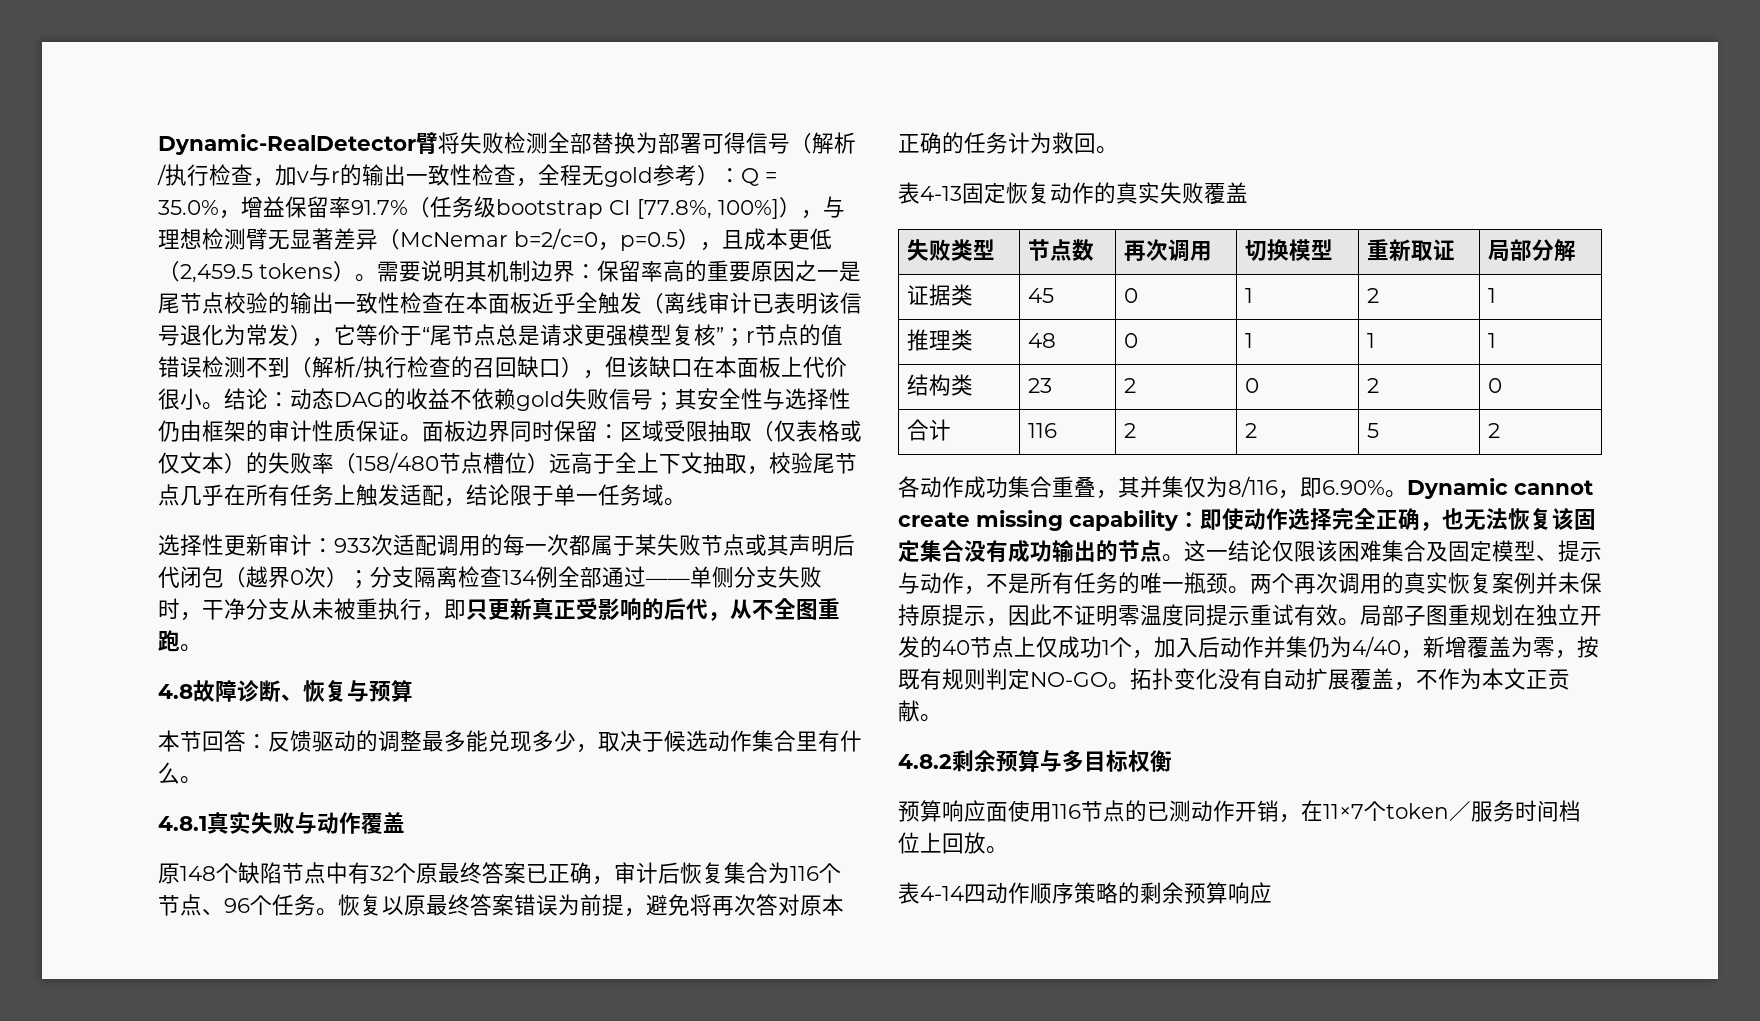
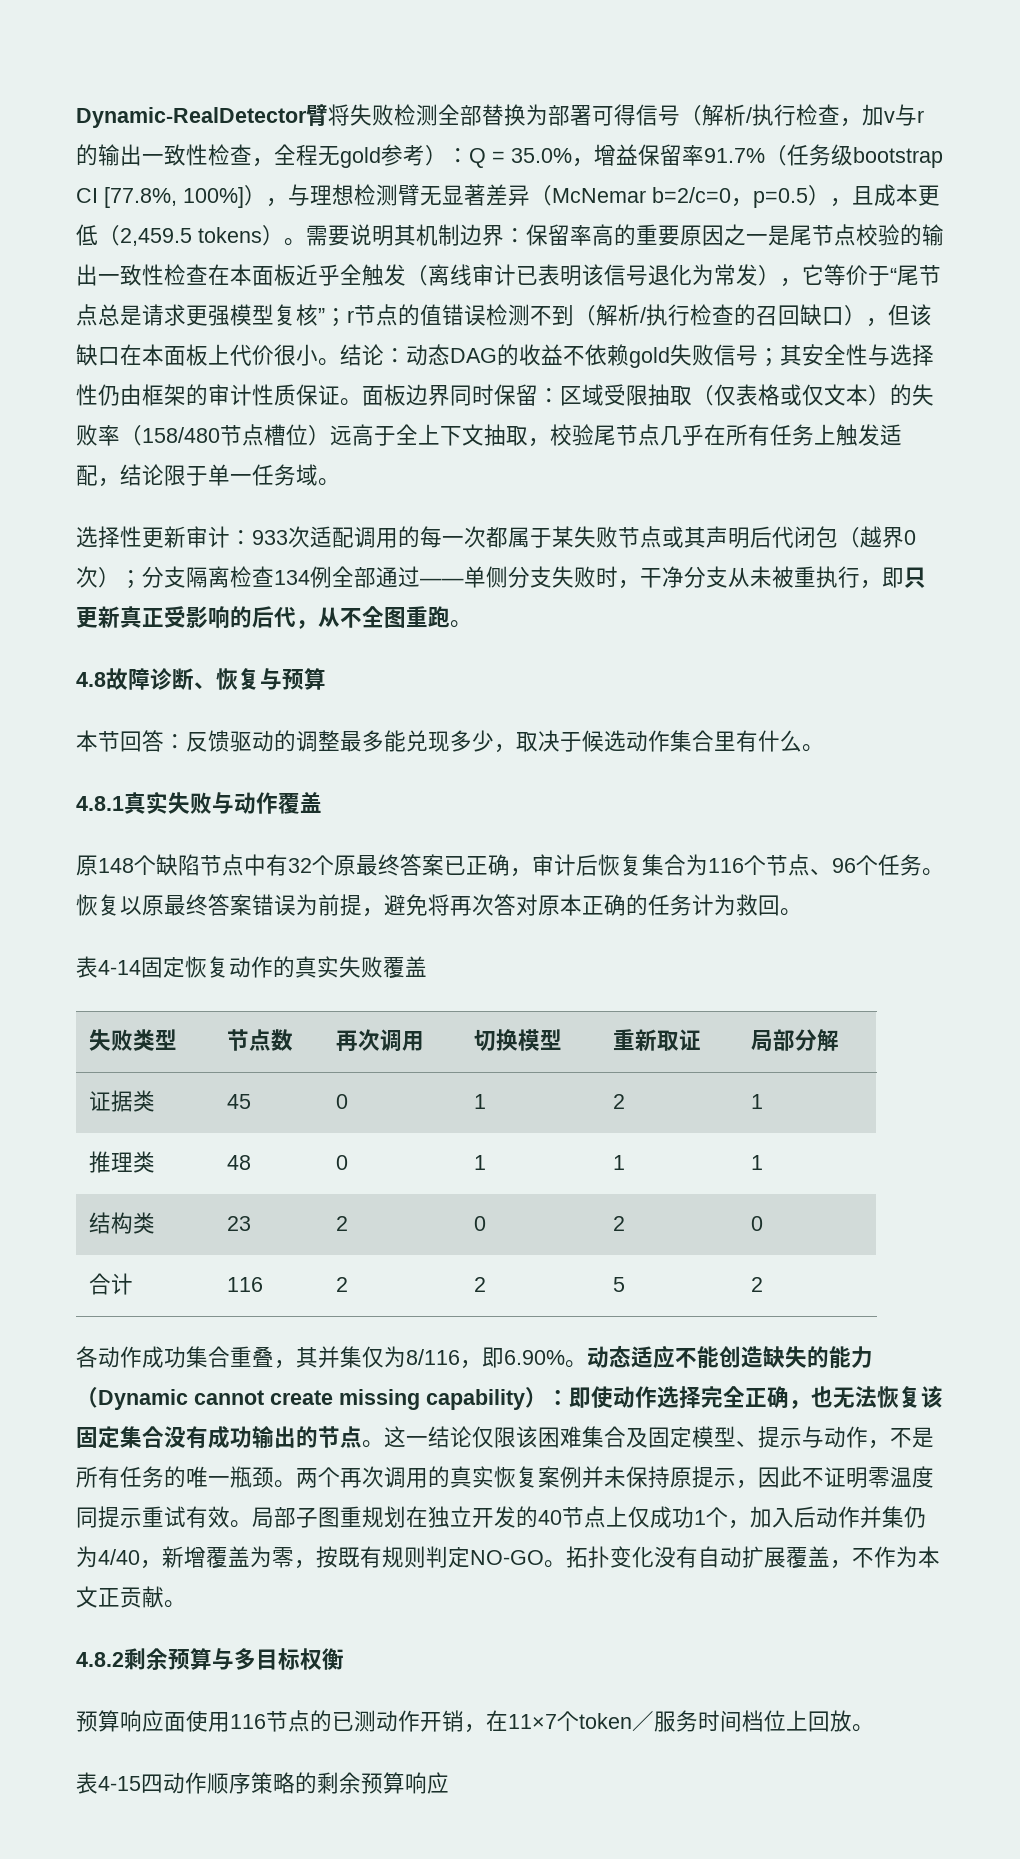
[920,186,962,201] 4-13 -> [98,960,141,975] 4-14
(1407, 494) none -> [587,1345,873,1369] [76,1387,98,1408] 动态适应不能创造缺失的能力（
(1179, 520) none -> [525,1387,547,1408] ）
[920,886,964,901] 4-14 -> [98,1776,141,1791] 4-15

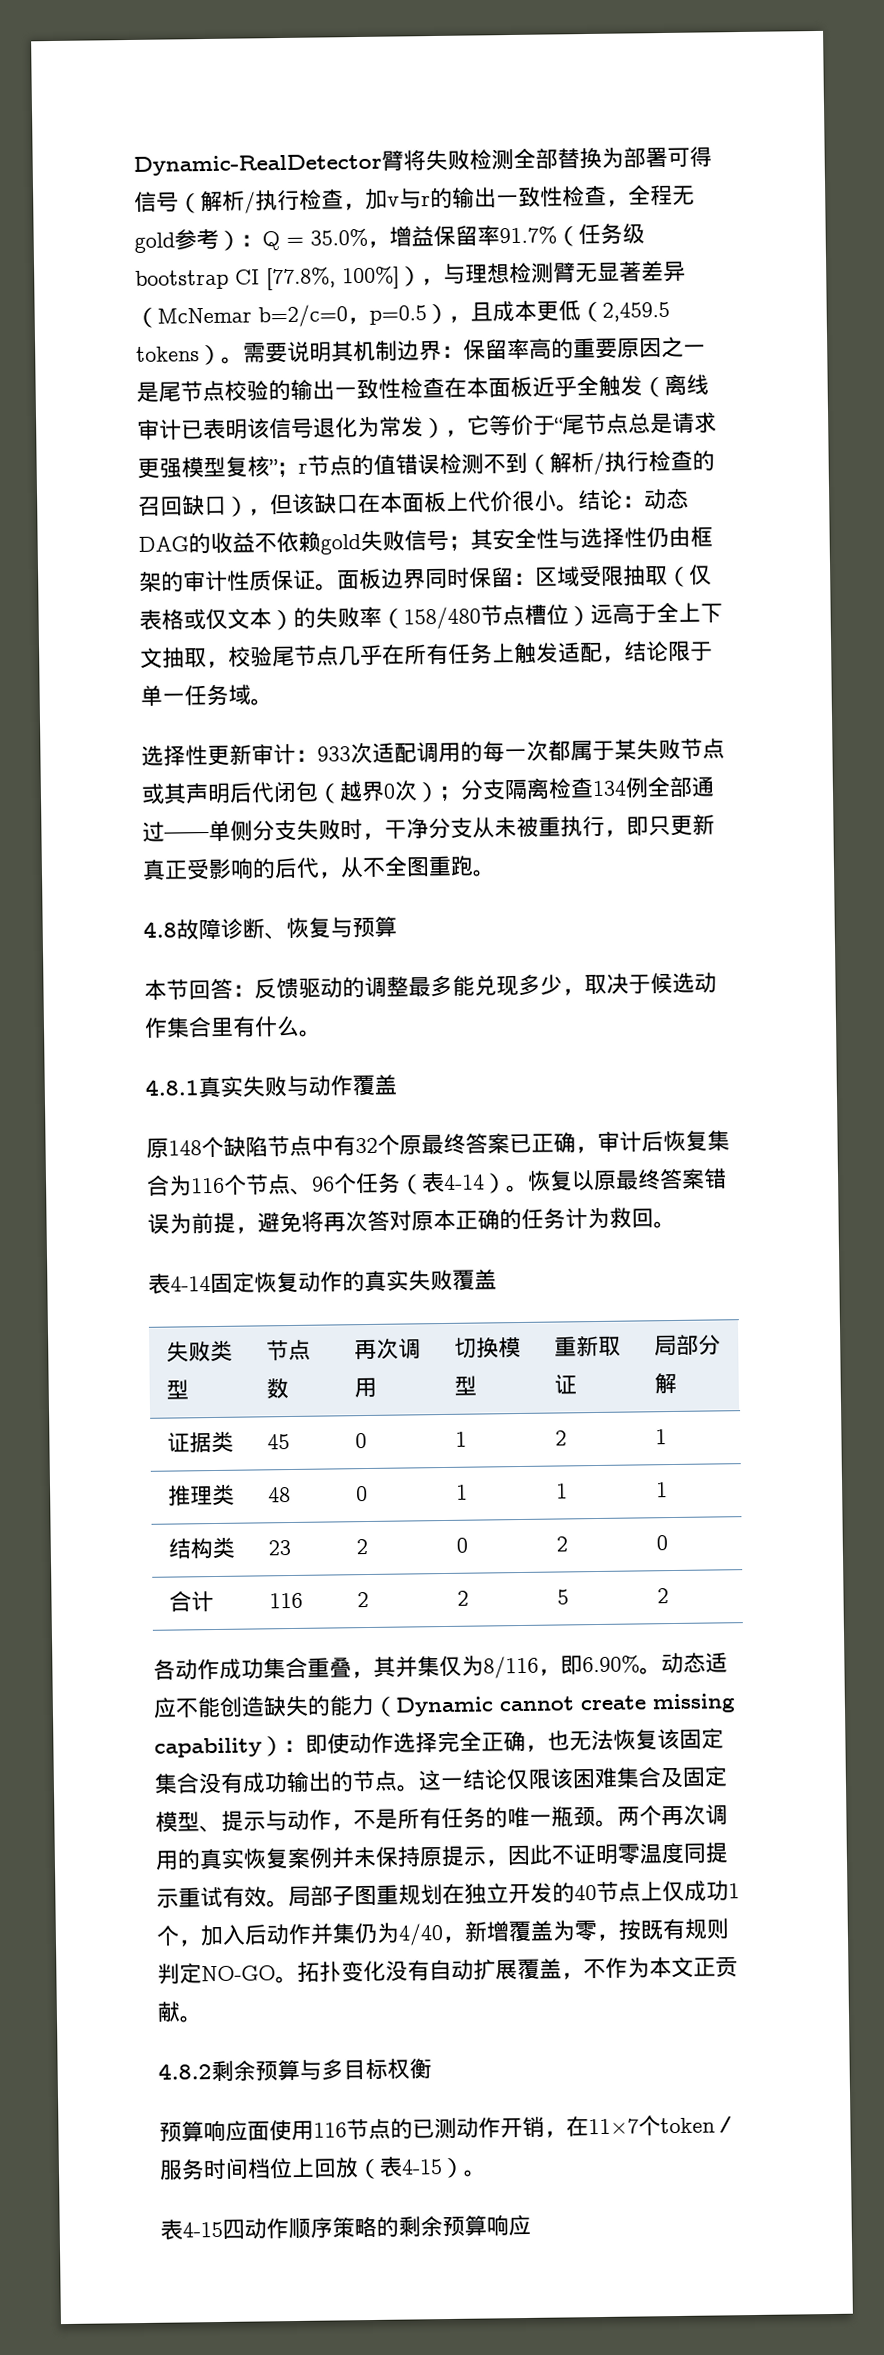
(922, 865) none -> [399,1171,507,1195] （表4-14）
(852, 1721) none -> [357,2156,465,2180] （表4-15）

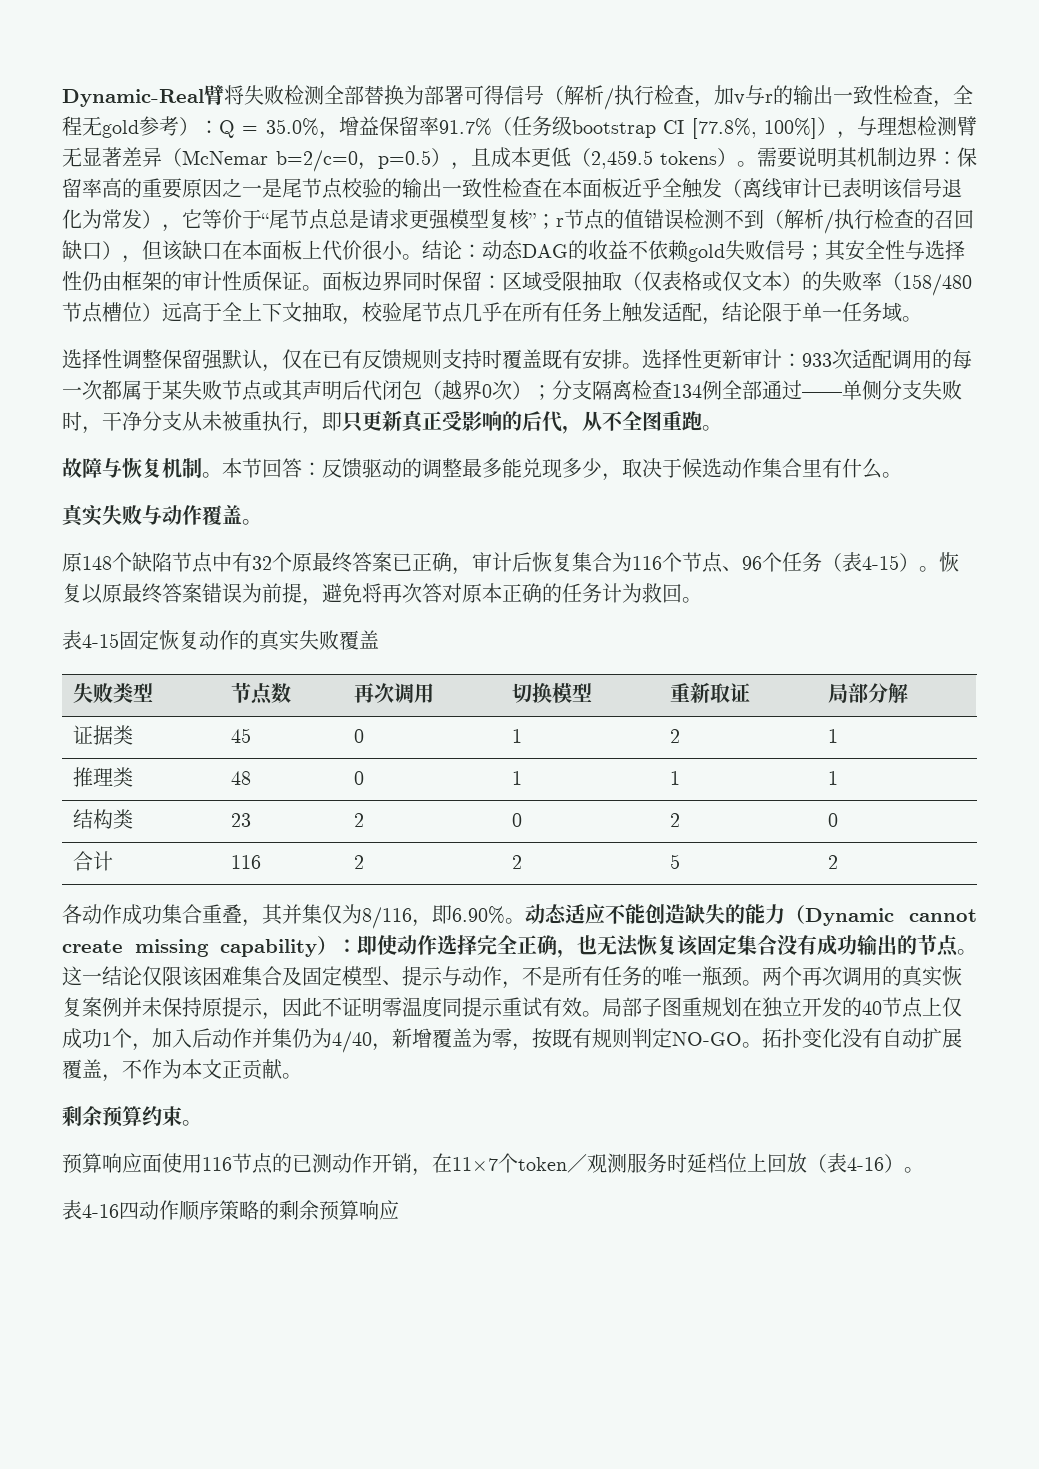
[133,153,382,176] Dynamic-RealDetector -> [62,89,204,107] Dynamic-Real
(208, 755) none -> [122,349,702,372] 调整保留强默认，仅在已有反馈规则支持时覆盖既有安排。选择性
[143,916,397,941] 4.8故障诊断、恢复与预算 // -> [62,458,222,478] 故障与恢复机制。
[145,1079,199,1096] 4.8.1 -> (902, 475) none
(397, 1084) none -> [242,519,262,525] 。
[443,1174,485,1190] 4-14 -> [862,555,899,570] 4-15
[170,1276,211,1292] 4-14 -> [82,633,119,648] 4-15
[158,2058,432,2082] 4.8.2剩余预算与多目标权衡 -> [62,1106,202,1127] 剩余预算约束。
[159,2157,249,2181] 服务时间 -> [587,1153,707,1173] 观测服务时延
[401,2159,443,2175] 4-15 -> [847,1157,884,1171] 4-16
[182,2221,223,2238] 4-15 -> [82,1204,119,1218] 4-16

